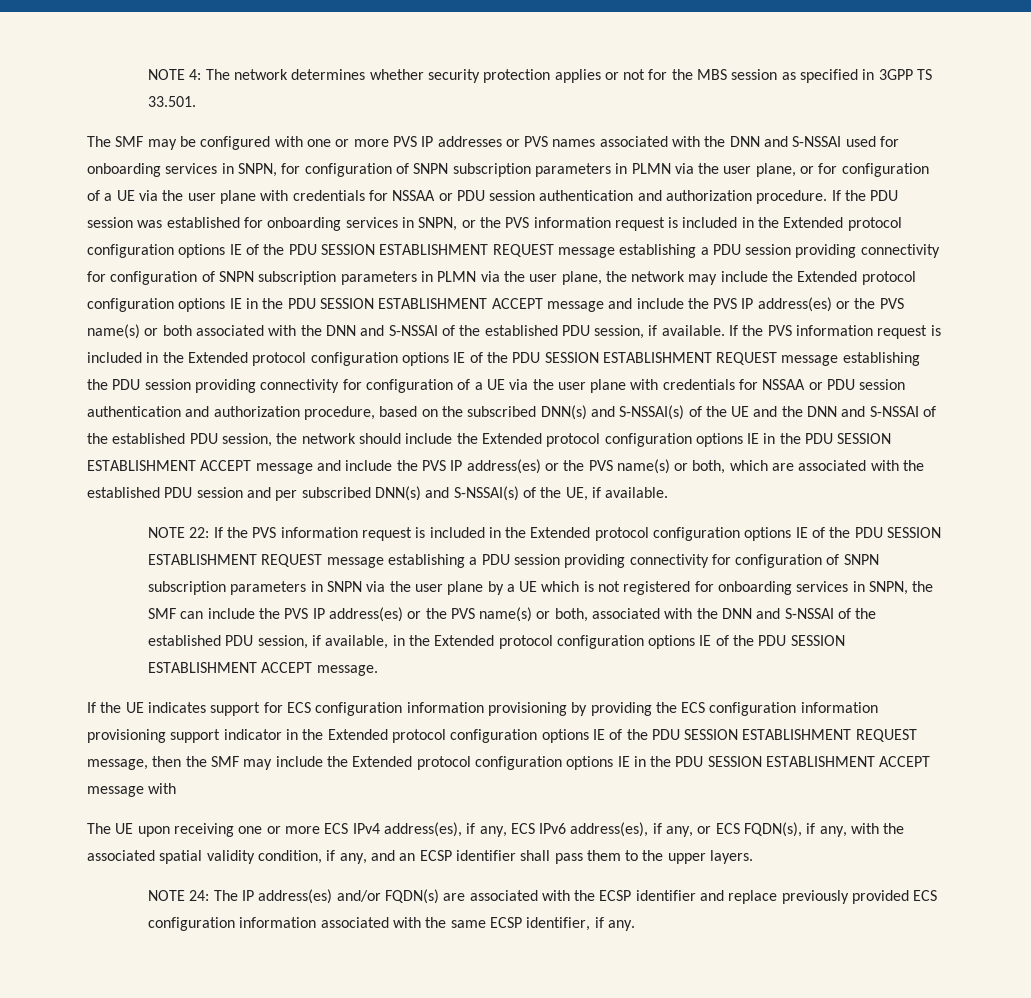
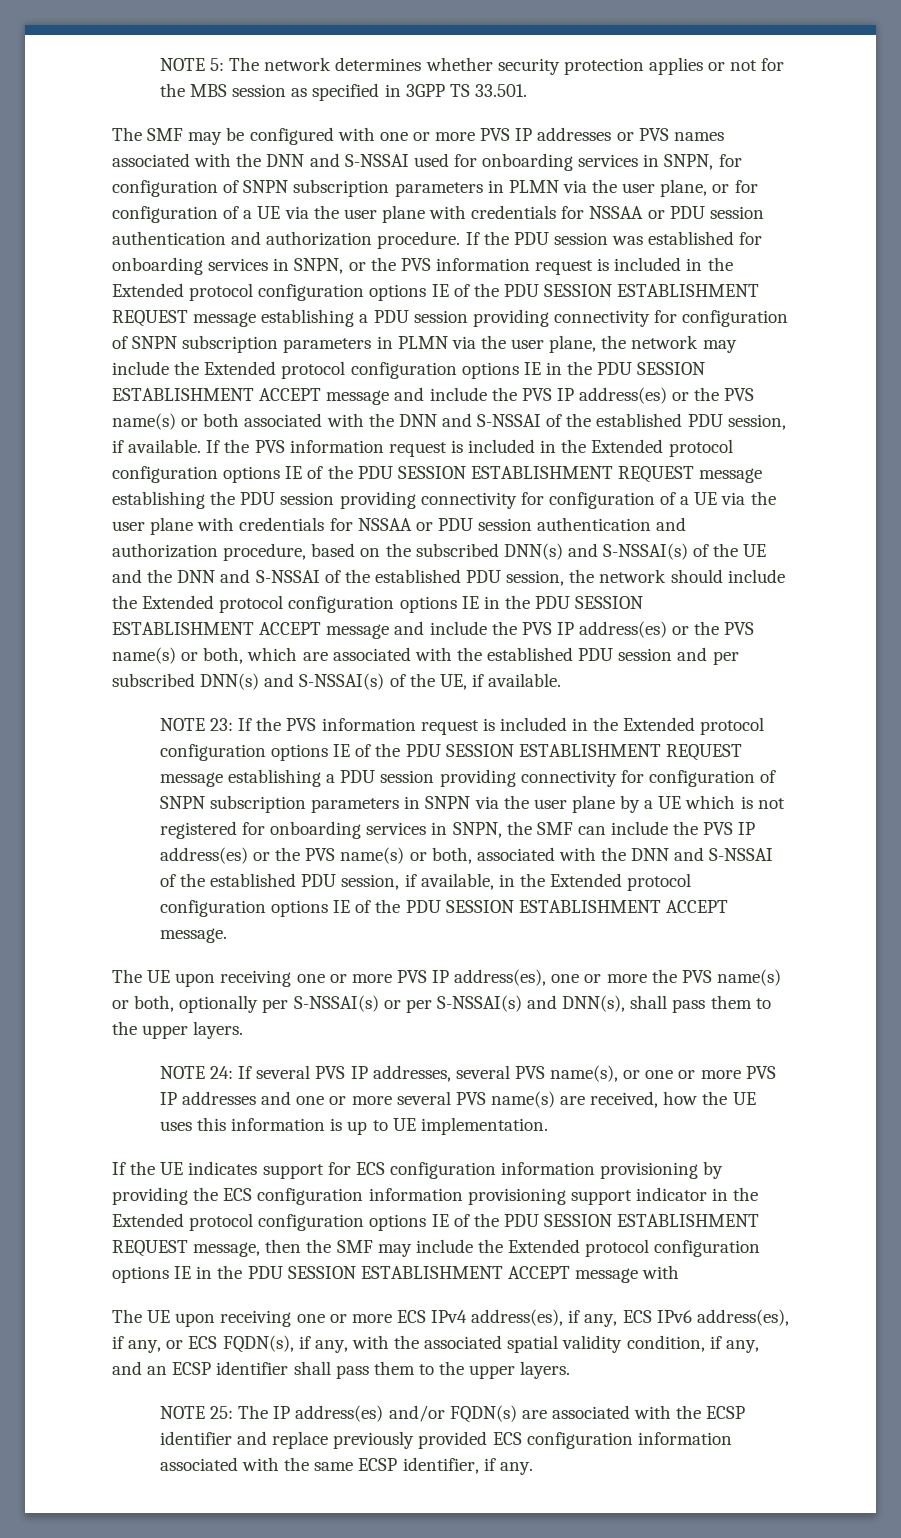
[147,69,202,80] NOTE 4: -> [159,58,224,71] NOTE 5:
[189,527,210,538] 22: -> [209,718,233,731] 23:
(378, 670) none -> [112,969,781,987] [112,995,771,1013] [112,1021,244,1039] [159,1065,776,1082] [159,1091,756,1108] [159,1117,548,1135] // The UE upon receiving one or more PVS IP address(es), one or more the PVS name(s) or both, optionally per S-NSSAI(s) or per S-NSSAI(s) and DNN(s), shall pass them to the upper layers. // NOTE 24: If several PVS IP addresses, several PVS name(s), or one or more PVS IP addresses and one or more several PVS name(s) are received, how the UE uses this information is up to UE implementation.
[189,890,210,901] 24: -> [209,1406,233,1419] 25:

